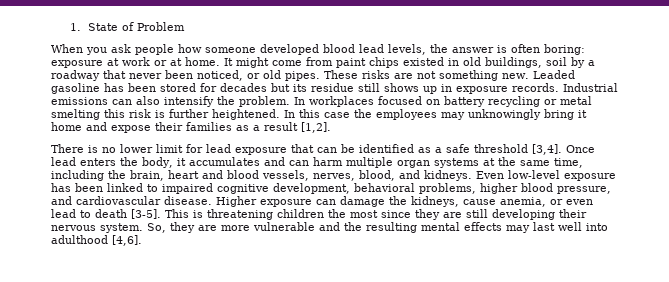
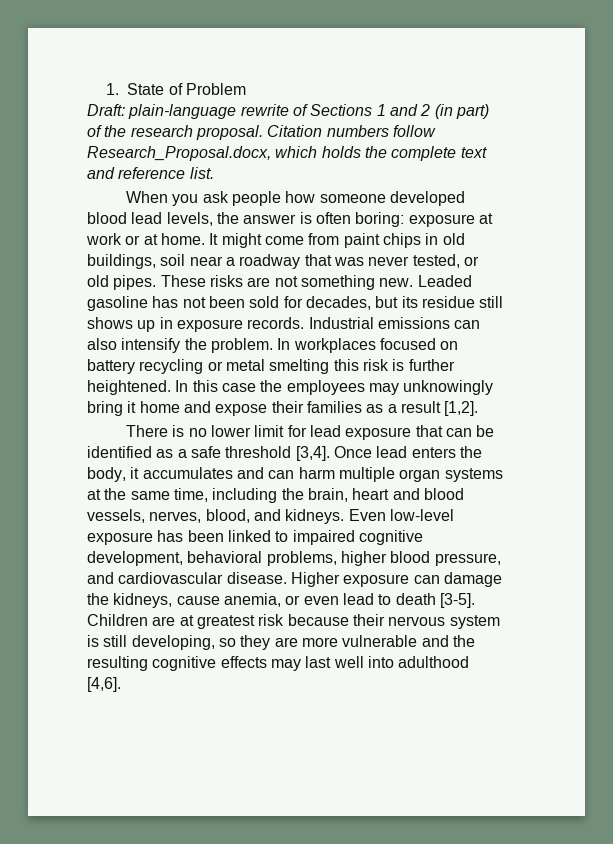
(186, 26) none -> [87,104,489,119] [87,125,436,140] [87,146,487,161] [87,167,214,179] // Draft: plain-language rewrite of Sections 1 and 2 (in part) of the research proposal. Citation numbers follow Research_Proposal.docx, which holds the complete text and reference list.
[403,57,444,66] existed -> (421, 240) none
[571,57,585,68] by -> [189,256,223,266] near
[129,70,243,81] never been noticed, -> [333,254,460,268] was never tested,
[128,83,267,92] been stored for decades -> [182,296,371,310] not been sold for decades,
[165,209,587,220] [51,223,166,233] This is threatening children the most since they are still developing their nervous system. So, -> [87,614,500,629] [87,635,236,650] Children are at greatest risk because their nervous system is still developing, so
[421,222,460,231] mental -> [152,656,217,671] cognitive

